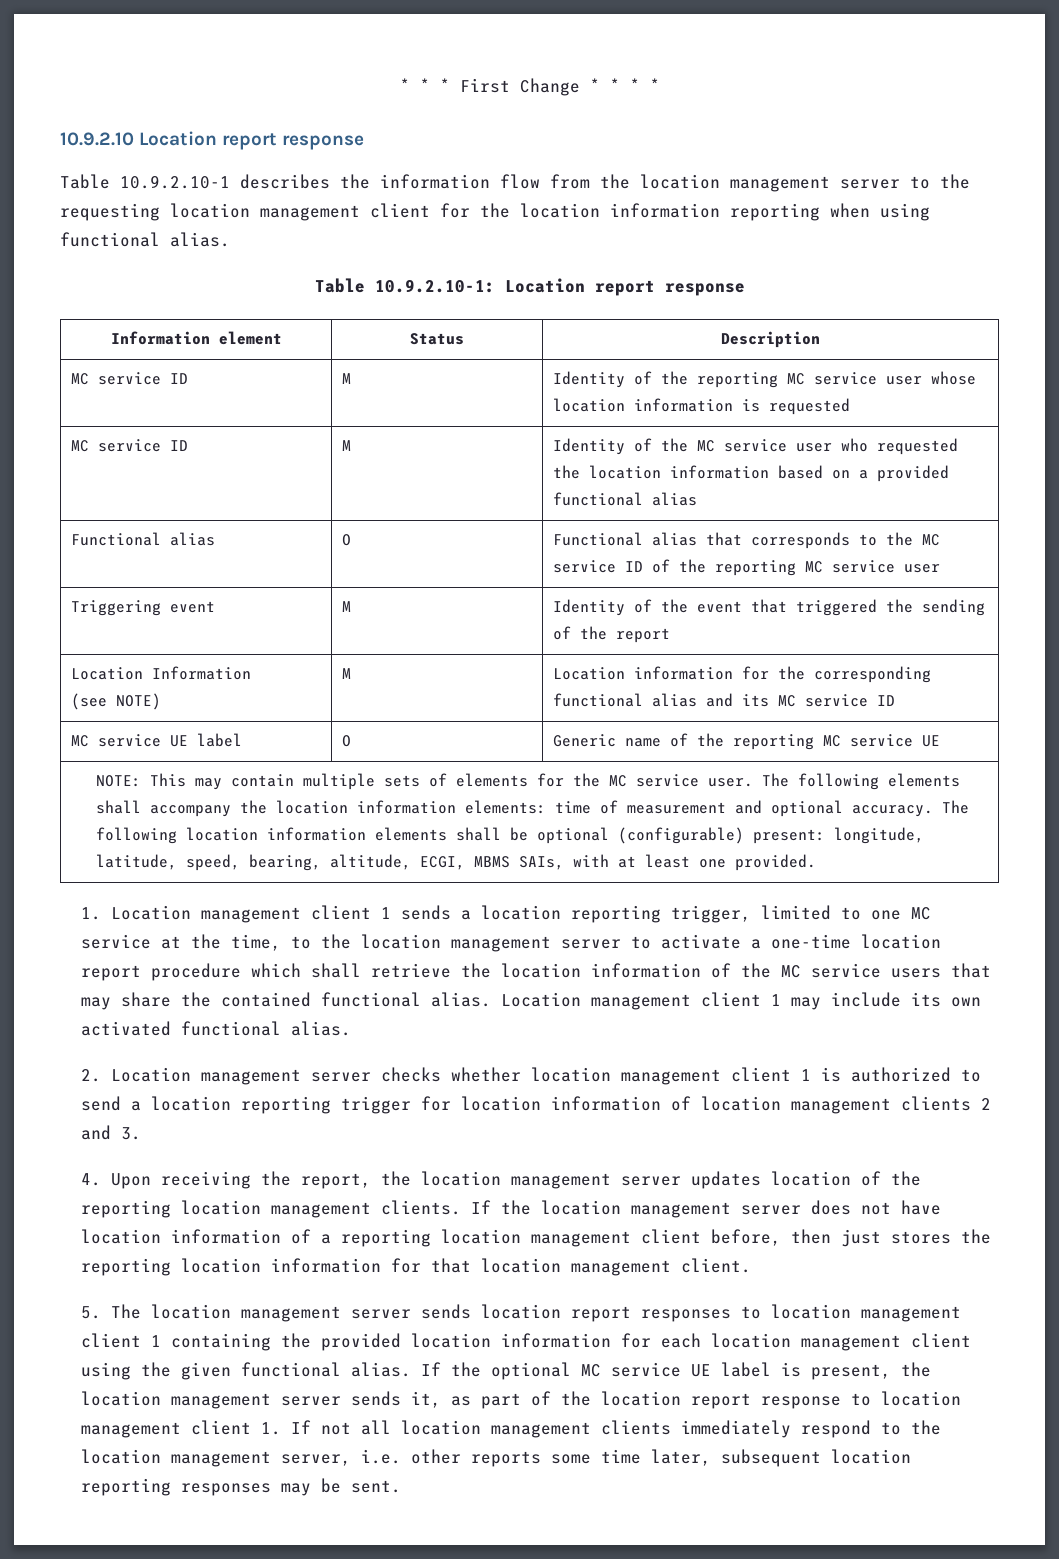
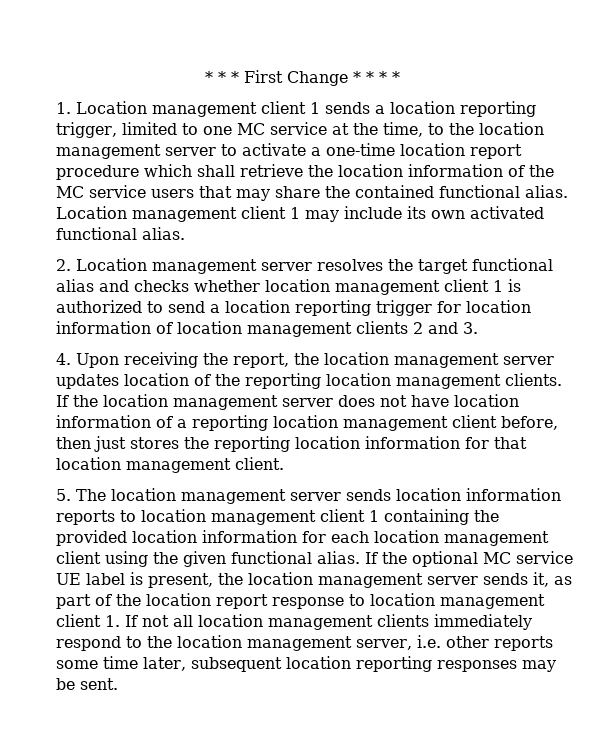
[60,131,365,150] [60,174,970,192] [60,203,930,221] [60,232,230,247] [314,278,745,296] [110,331,282,345] [410,333,464,345] [721,331,820,348] [71,372,189,385] [342,373,352,384] [553,371,977,388] [553,398,851,415] [71,439,189,452] [342,440,352,451] [553,438,959,455] [553,465,950,482] [553,492,698,506] [71,532,216,546] [342,534,352,546] [553,532,941,549] [553,559,941,576] [71,600,216,616] [342,601,352,612] [553,599,986,616] [553,626,671,643] [71,666,252,680] [71,693,162,710] [342,668,352,679] [553,666,932,683] [553,693,896,707] [71,733,243,747] [342,735,352,747] [553,733,941,750] [96,773,961,790] [96,800,970,817] [96,827,925,844] [96,854,817,871] // 10.9.2.10 Location report response // Table 10.9.2.10-1 describes the information flow from the location management server to the requesting location management client for the location information reporting when using functional alias. // Table 10.9.2.10-1: Location report response // Information element | Status | Description // MC service ID | M | Identity of the reporting MC service user whose location information is requested // MC service ID | M | Identity of the MC service user who requested the location information based on a provided functional alias // Functional alias | O | Functional alias that corresponds to the MC service ID of the reporting MC service user // Triggering event | M | Identity of the event that triggered the sending of the report // Location Information // (see NOTE) | M | Location information for the corresponding functional alias and its MC service ID // MC service UE label | O | Generic name of the reporting MC service UE // NOTE: This may contain multiple sets of elements for the MC service user. The following elements shall accompany the location information elements: time of measurement and optional accuracy. The following location information elements shall be optional (configurable) present: longitude, latitude, speed, bearing, altitude, ECGI, MBMS SAIs, with at least one provided. -> (400, 77) none
(371, 1077) none -> [317,258,554,274] [56,279,130,292] resolves the target functional alias and
[570,1306,731,1322] report responses -> [466,488,562,501] [56,510,116,525] information reports

